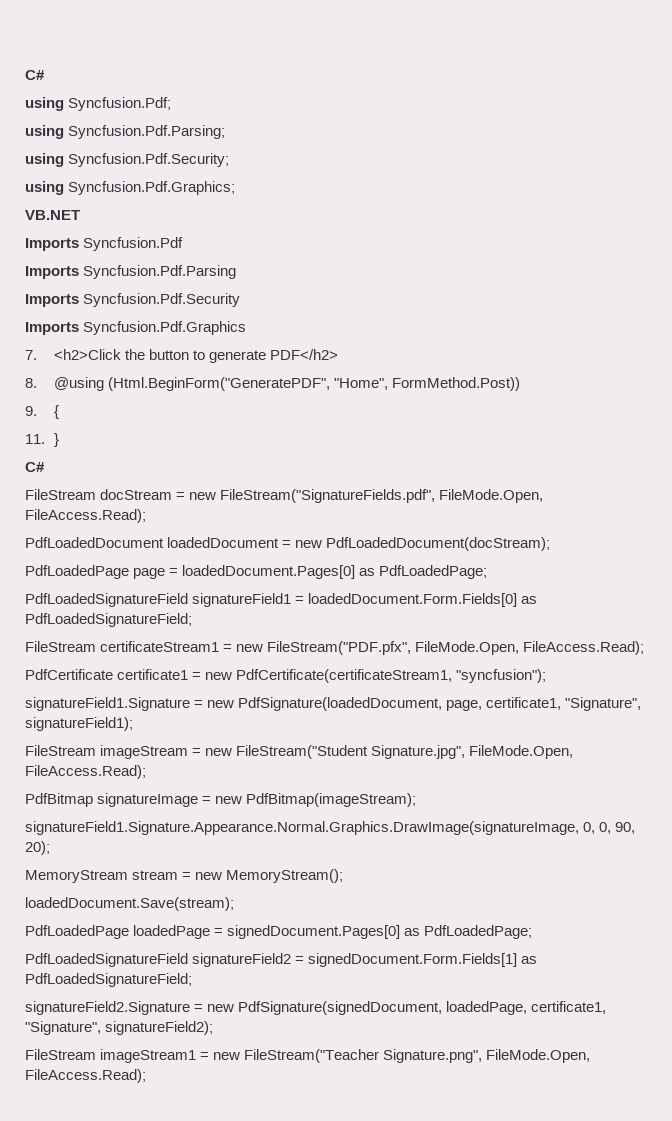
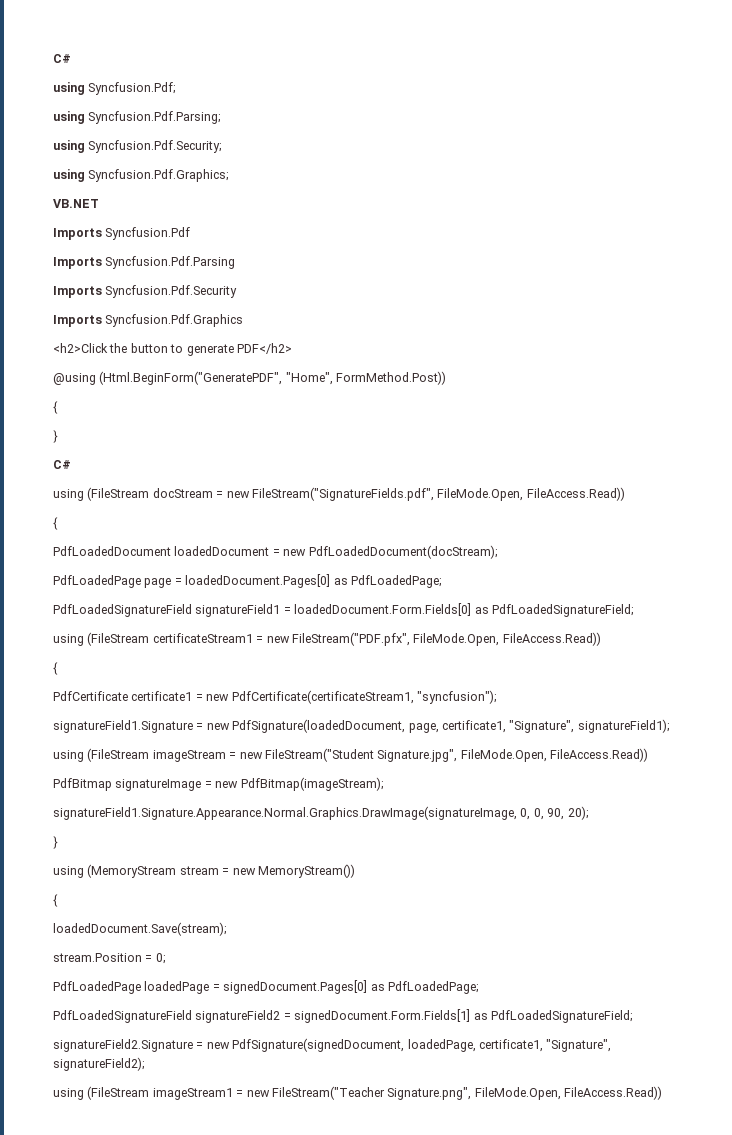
[25,350,37,360] 7. -> (244, 320) none
[25,378,37,388] 8. -> (292, 348) none
[25,405,59,419] [25,434,45,444] 9. { // 11. -> [53,401,58,414] { //
[25,489,96,500] FileStream -> [53,487,150,501] using (FileStream
[25,509,146,523] FileAccess.Read); -> [526,487,625,501] [53,517,58,530] FileAccess.Read)) // {
[25,641,96,652] FileStream -> [53,632,150,646] using (FileStream
[523,641,645,655] FileAccess.Read); -> [502,632,601,646] [53,662,58,675] FileAccess.Read)) // {
[25,745,96,756] FileStream -> [53,748,150,762] using (FileStream
[25,765,146,779] FileAccess.Read); -> [550,748,648,762] FileAccess.Read))
[25,870,128,883] MemoryStream -> [53,836,58,849] [53,864,177,878] } // using (MemoryStream
[226,869,344,883] MemoryStream(); -> [257,864,355,878] [53,894,58,907] MemoryStream()) // {
(234, 904) none -> [53,953,166,964] // stream.Position = 0;
[25,1049,96,1060] FileStream -> [53,1086,150,1100] using (FileStream
[25,1069,146,1083] FileAccess.Read); -> [564,1086,662,1100] FileAccess.Read))

